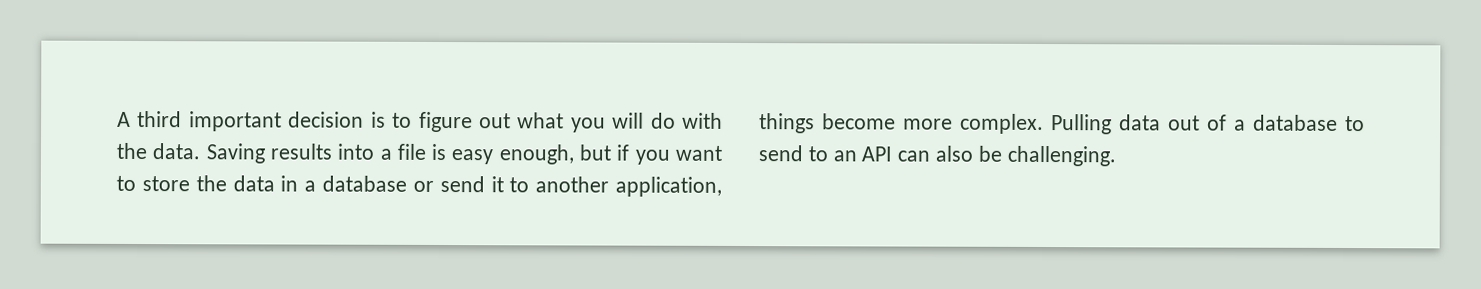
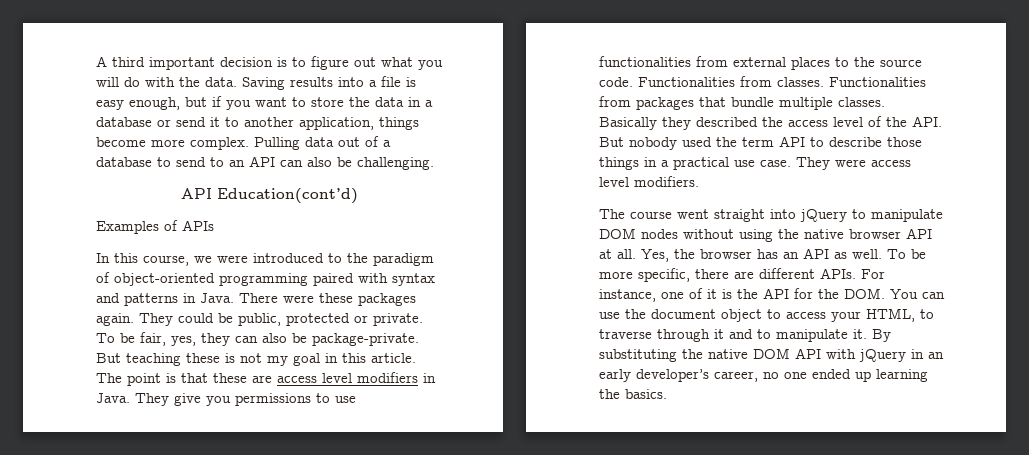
(1116, 156) none -> [180,188,358,204] [96,220,214,234] [96,253,434,266] [96,272,435,286] [96,293,416,306] [96,313,423,326] [96,332,419,346] [96,353,416,366] [96,372,436,386] [96,393,356,406] [599,56,922,70] [599,76,926,87] [599,96,885,110] [599,116,942,130] [599,136,922,150] [599,157,911,170] [599,176,699,187] [599,209,943,222] [599,228,932,242] [599,248,926,262] [599,268,885,282] [599,288,945,302] [599,308,934,322] [599,329,891,342] [599,348,944,362] [599,369,928,382] [599,389,667,399] // API Education(cont’d) // Examples of APIs // In this course, we were introduced to the paradigm of object-oriented programming paired with syntax and patterns in Java. There were these packages again. They could be public, protected or private. To be fair, yes, they can also be package-private. But teaching these is not my goal in this article. The point is that these are access level modifiers in Java. They give you permissions to use functionalities from external places to the source code. Functionalities from classes. Functionalities from packages that bundle multiple classes. Basically they described the access level of the API. But nobody used the term API to describe those things in a practical use case. They were access level modifiers. // The course went straight into jQuery to manipulate DOM nodes without using the native browser API at all. Yes, the browser has an API as well. To be more specific, there are different APIs. For instance, one of it is the API for the DOM. You can use the document object to access your HTML, to traverse through it and to manipulate it. By substituting the native DOM API with jQuery in an early developer’s career, no one ended up learning the basics.

